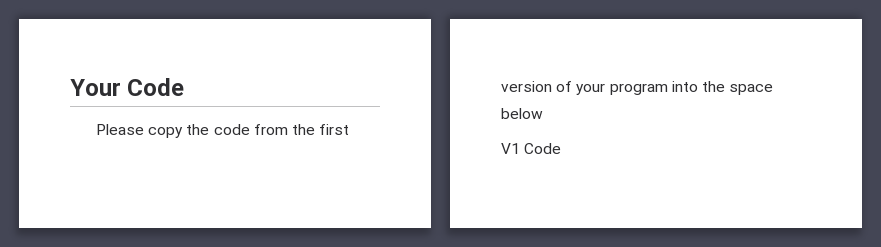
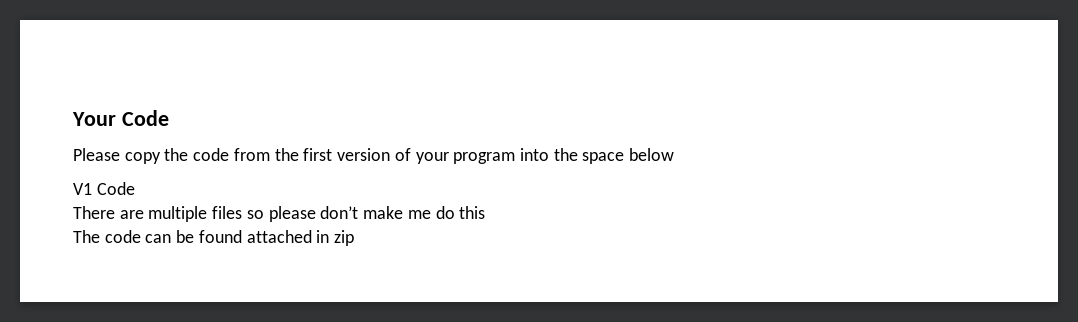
(562, 148) none -> [73,206,486,222] [73,230,355,246] // There are multiple files so please don’t make me do this // The code can be found attached in zip

